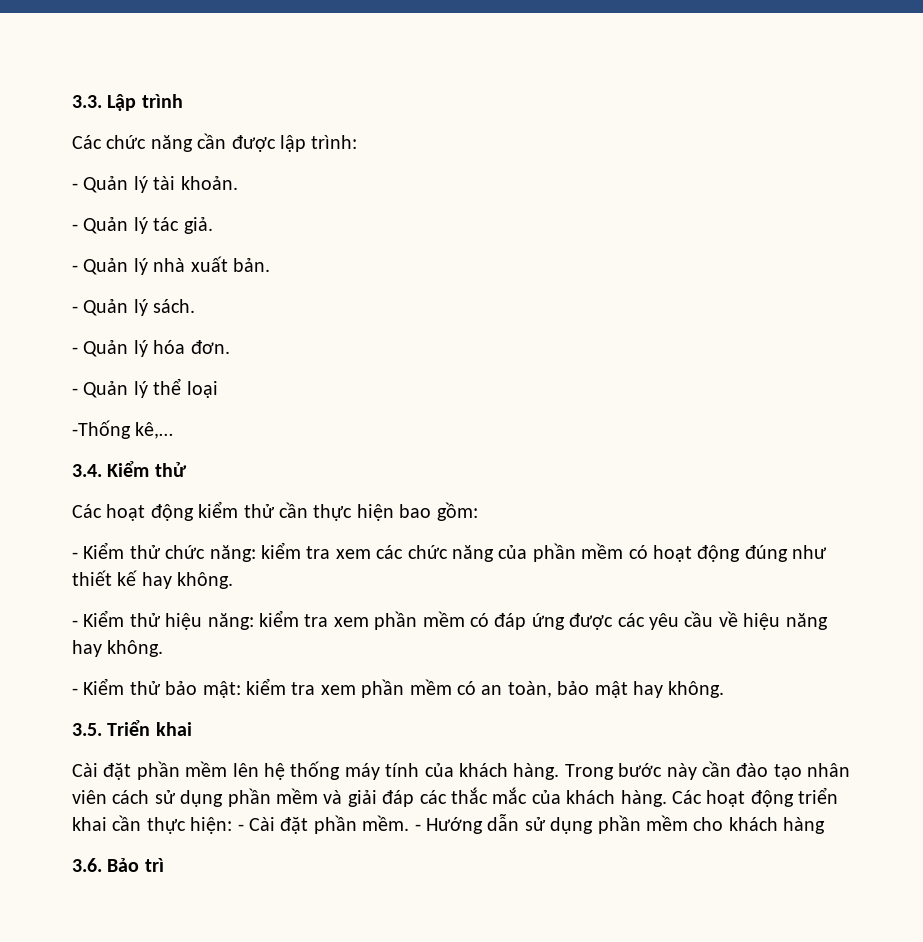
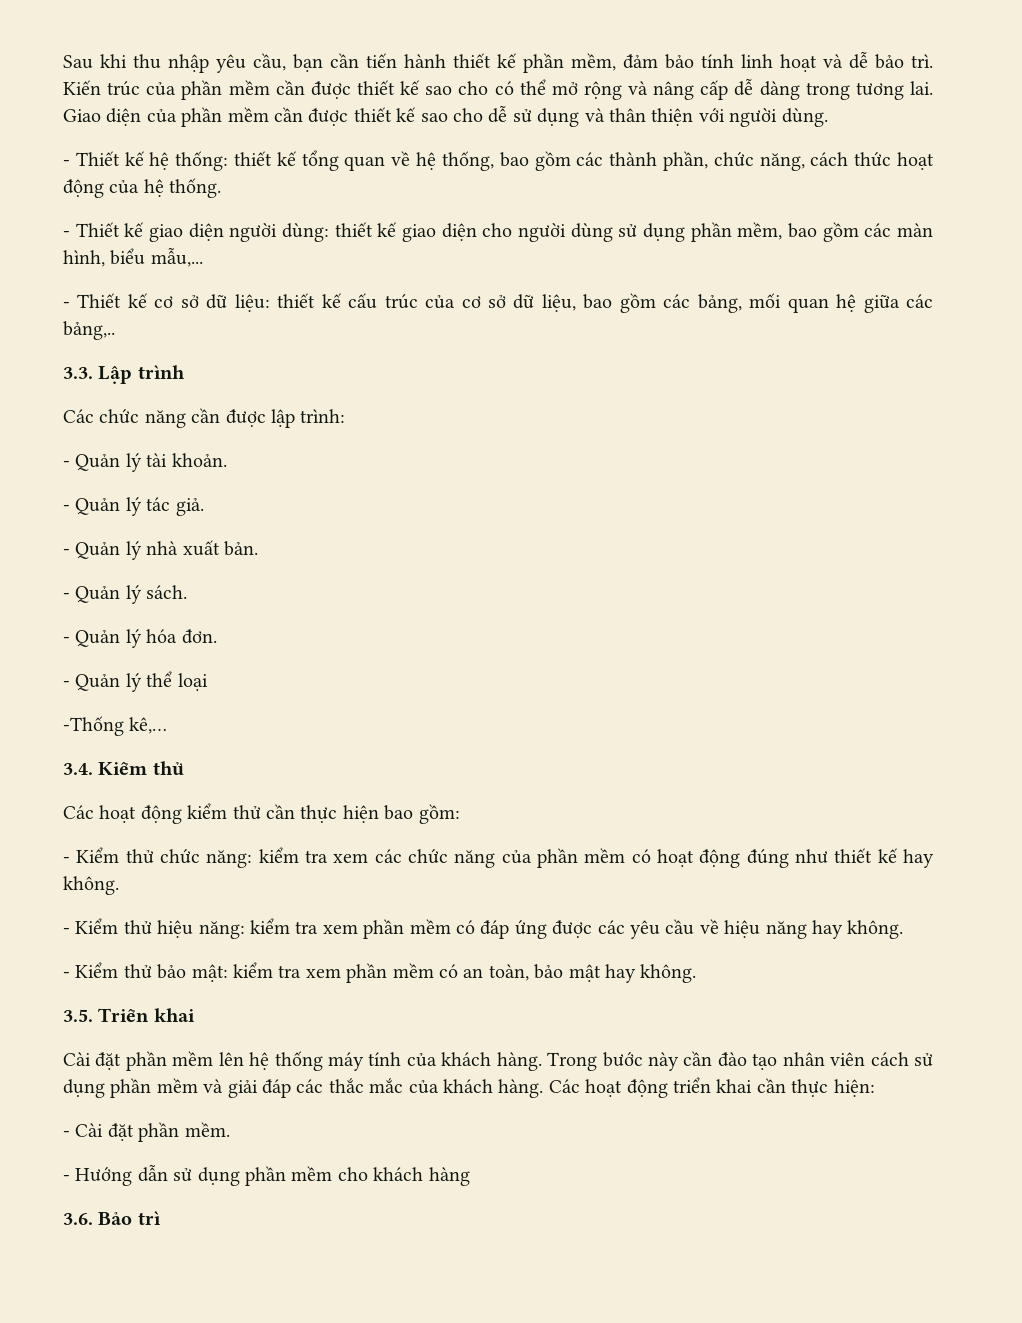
(72, 101) none -> [63,51,933,73] [63,78,933,100] [63,105,828,127] [63,150,935,171] [63,178,222,198] [63,222,933,242] [63,247,203,267] [63,293,934,313] [63,321,115,340] Sau khi thu nhập yêu cầu, bạn cần tiến hành thiết kế phần mềm, đảm bảo tính linh hoạt và dễ bảo trì. Kiến trúc của phần mềm cần được thiết kế sao cho có thể mở rộng và nâng cấp dễ dàng trong tương lai. Giao diện của phần mềm cần được thiết kế sao cho dễ sử dụng và thân thiện với người dùng. // - Thiết kế hệ thống: thiết kế tổng quan về hệ thống, bao gồm các thành phần, chức năng, cách thức hoạt động của hệ thống. // - Thiết kế giao diện người dùng: thiết kế giao diện cho người dùng sử dụng phần mềm, bao gồm các màn hình, biểu mẫu,... // - Thiết kế cơ sở dữ liệu: thiết kế cấu trúc của cơ sở dữ liệu, bao gồm các bảng, mối quan hệ giữa các bảng,.. //
(233, 825) none -> (875, 1088) //
(410, 823) none -> (230, 1129) //

